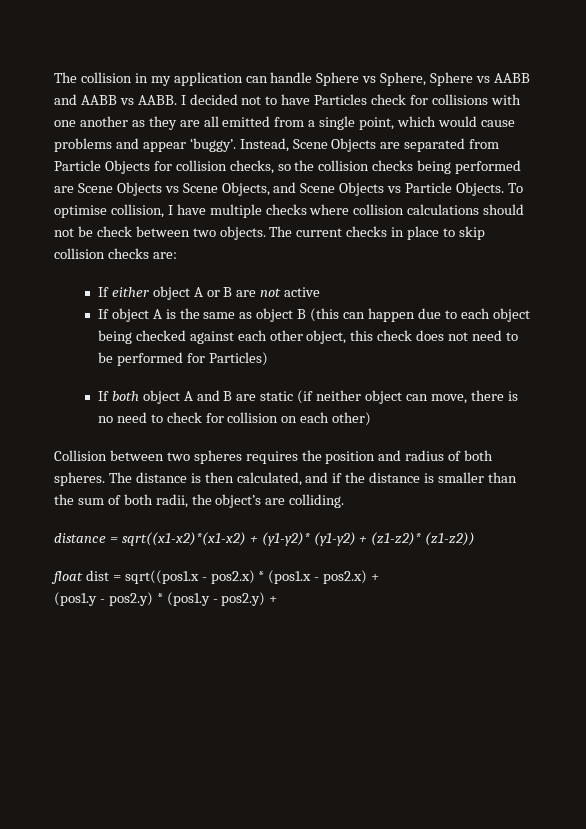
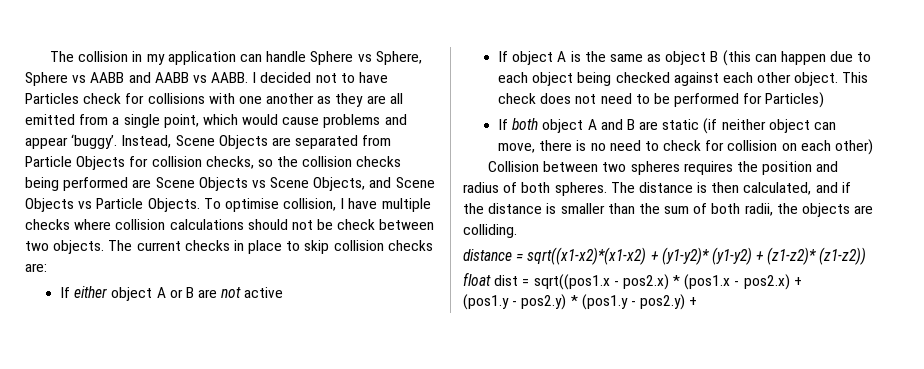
[306,330,374,344] object, this -> [794,72,869,86] object. This
[215,494,262,508] object’s -> [802,203,851,217] objects

